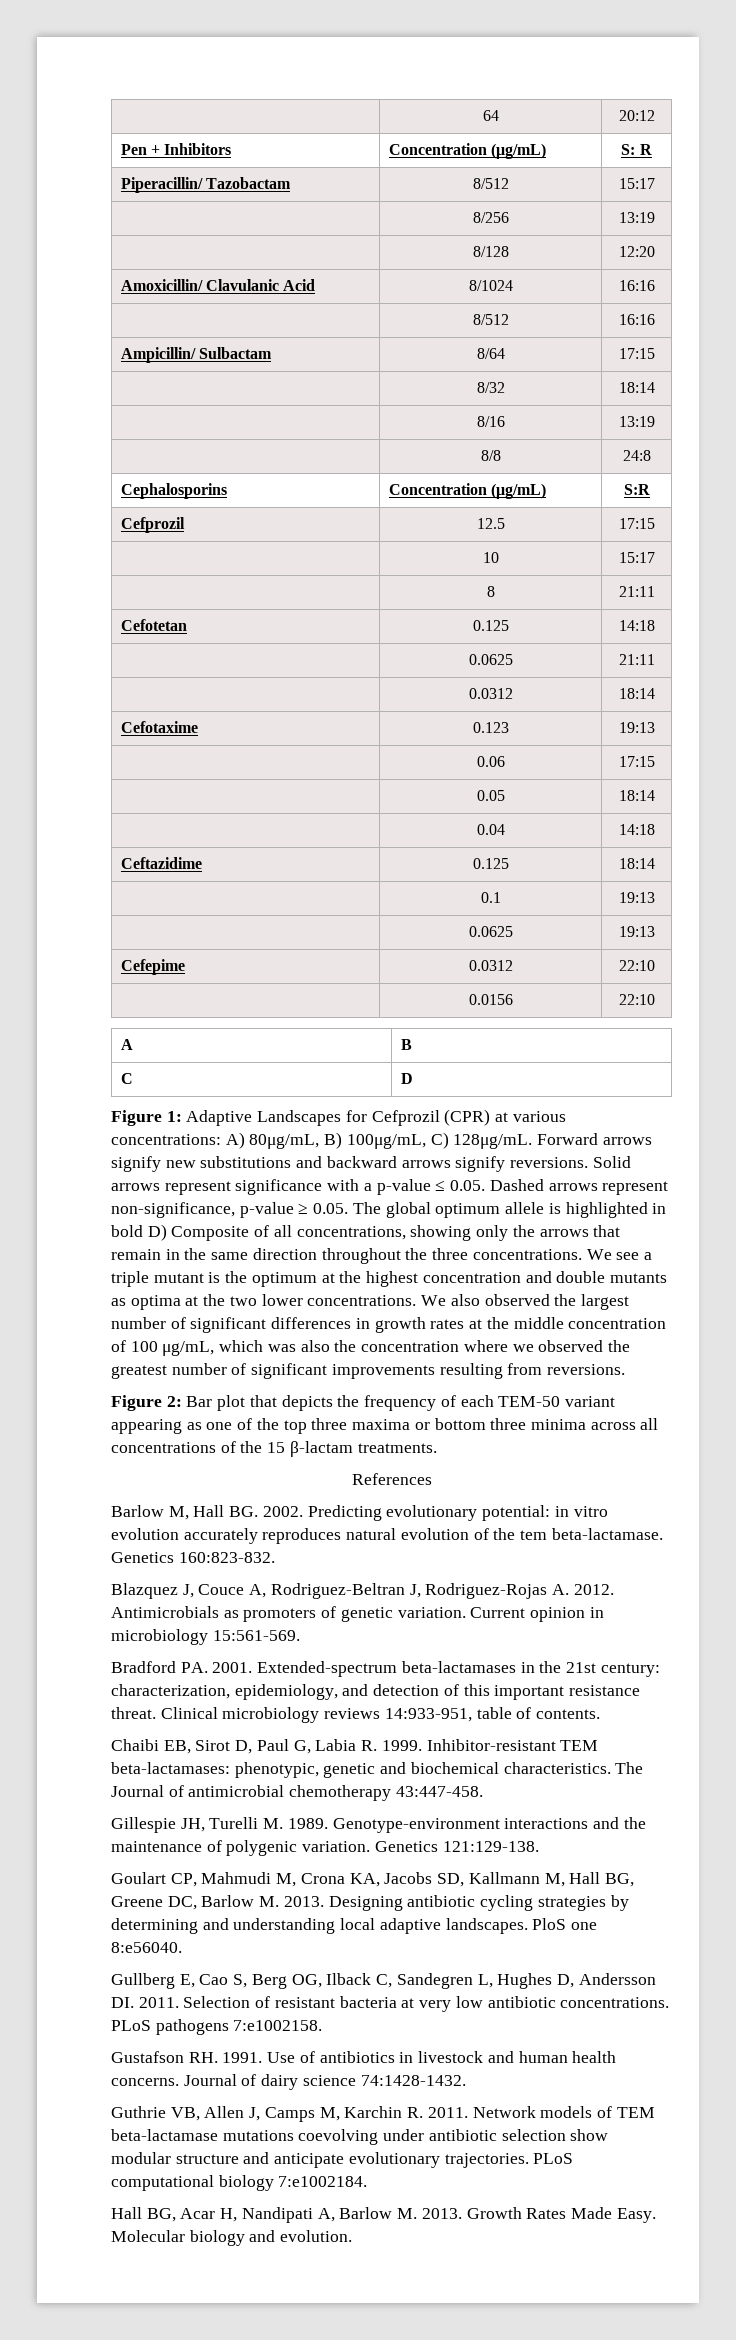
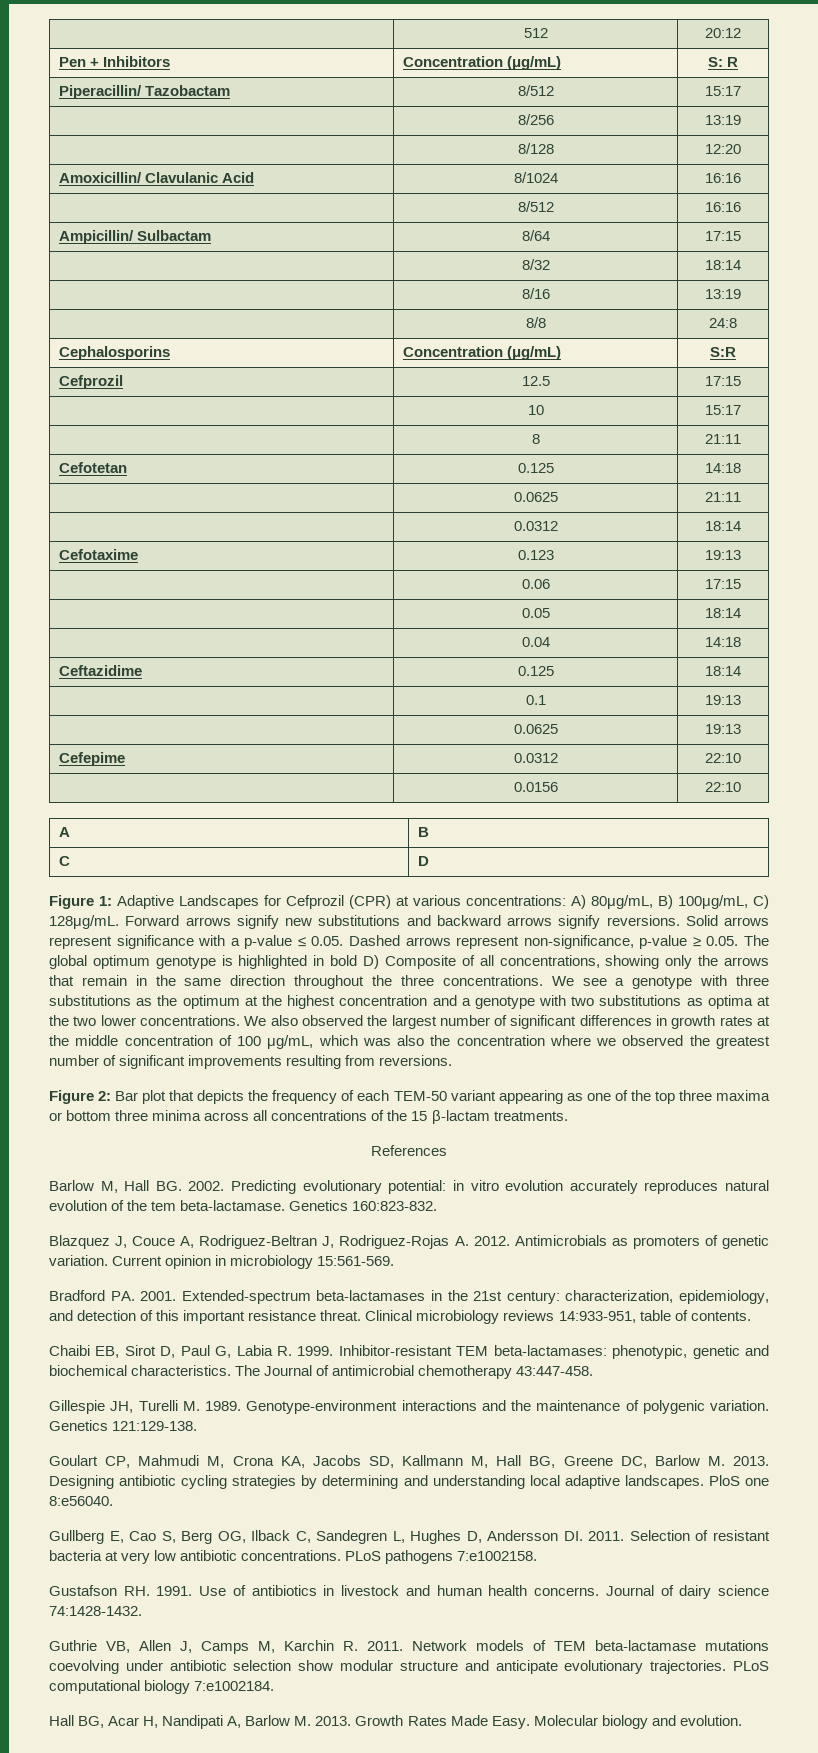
[482,110,499,121] | 64 -> [523,28,548,38] | 512
[505,1202,545,1214] allele -> [155,956,216,969] genotype
[111,1271,221,1287] triple mutant is -> [632,975,770,989] [49,995,153,1006] genotype with three substitutions as
[556,1271,667,1283] double mutants -> [461,995,682,1009] a genotype with two substitutions

